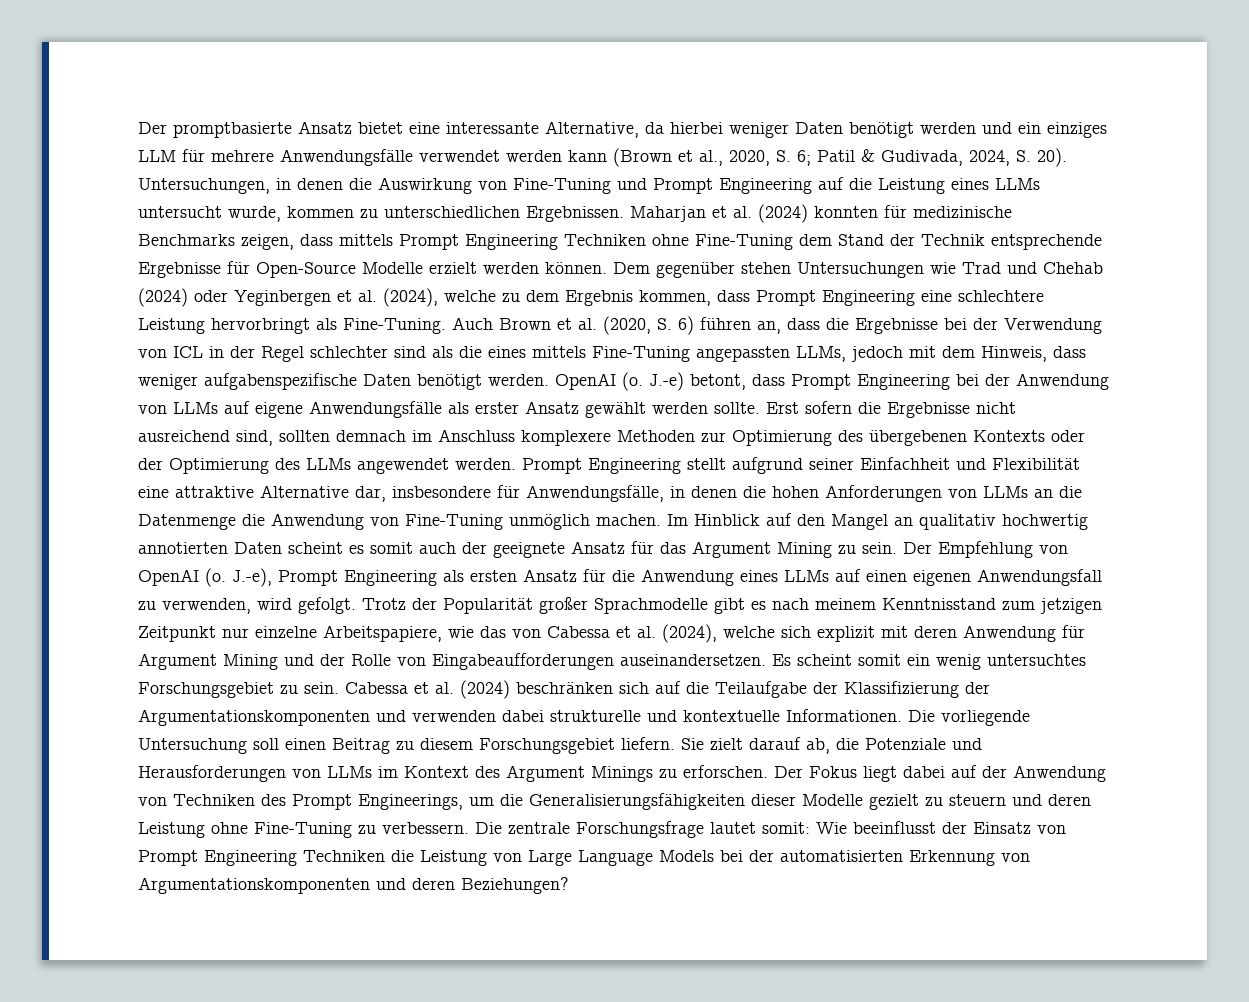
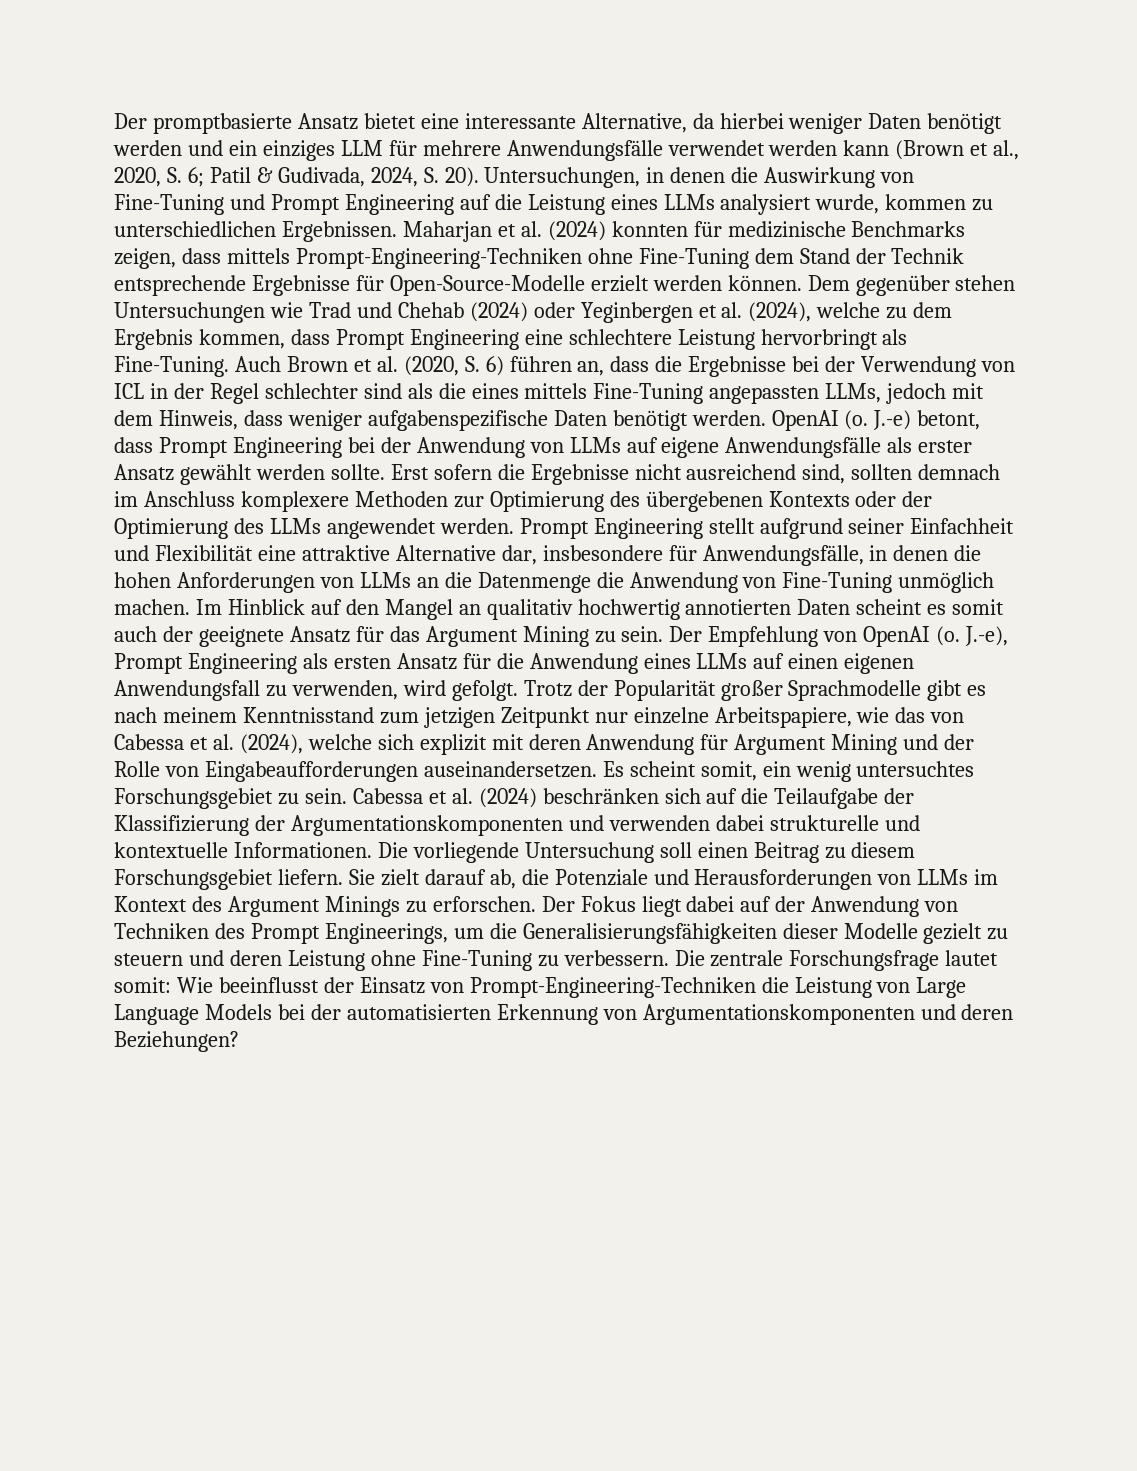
[138,206,222,218] untersucht -> [720,194,812,215] analysiert
[399,234,646,250] Prompt Engineering Techniken -> [295,248,582,269] Prompt-Engineering-Techniken
[256,262,423,278] Open-Source Modelle -> [389,275,585,296] Open-Source-Modelle
[858,654,901,666] somit -> [700,761,757,781] somit,
[138,850,385,866] Prompt Engineering Techniken -> [469,977,756,998] Prompt-Engineering-Techniken

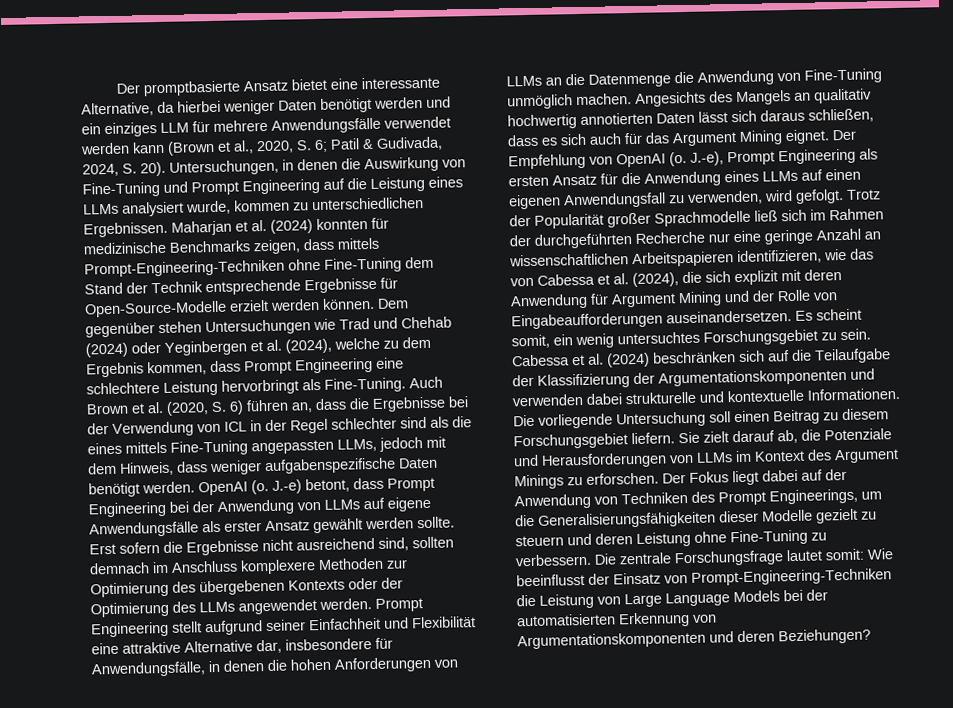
[195,599,453,620] Im Hinblick auf den Mangel -> [635,89,791,107] Angesichts des Mangels
[856,599,1005,615] [114,626,350,647] scheint es somit auch der geeignete Ansatz -> [698,108,874,123] [507,133,622,147] lässt sich daraus schließen, dass es sich auch
[594,626,664,643] zu sein. -> [785,129,830,145] eignet.
[927,680,987,701] [114,707,852,728] gibt es nach meinem Kenntnisstand zum jetzigen Zeitpunkt nur einzelne Arbeitspapiere, -> [754,208,884,222] [509,228,881,249] [509,249,822,268] ließ sich im Rahmen der durchgeführten Recherche nur eine geringe Anzahl an wissenschaftlichen Arbeitspapieren identifizieren,
[307,734,372,750] welche -> [682,271,702,284] die

